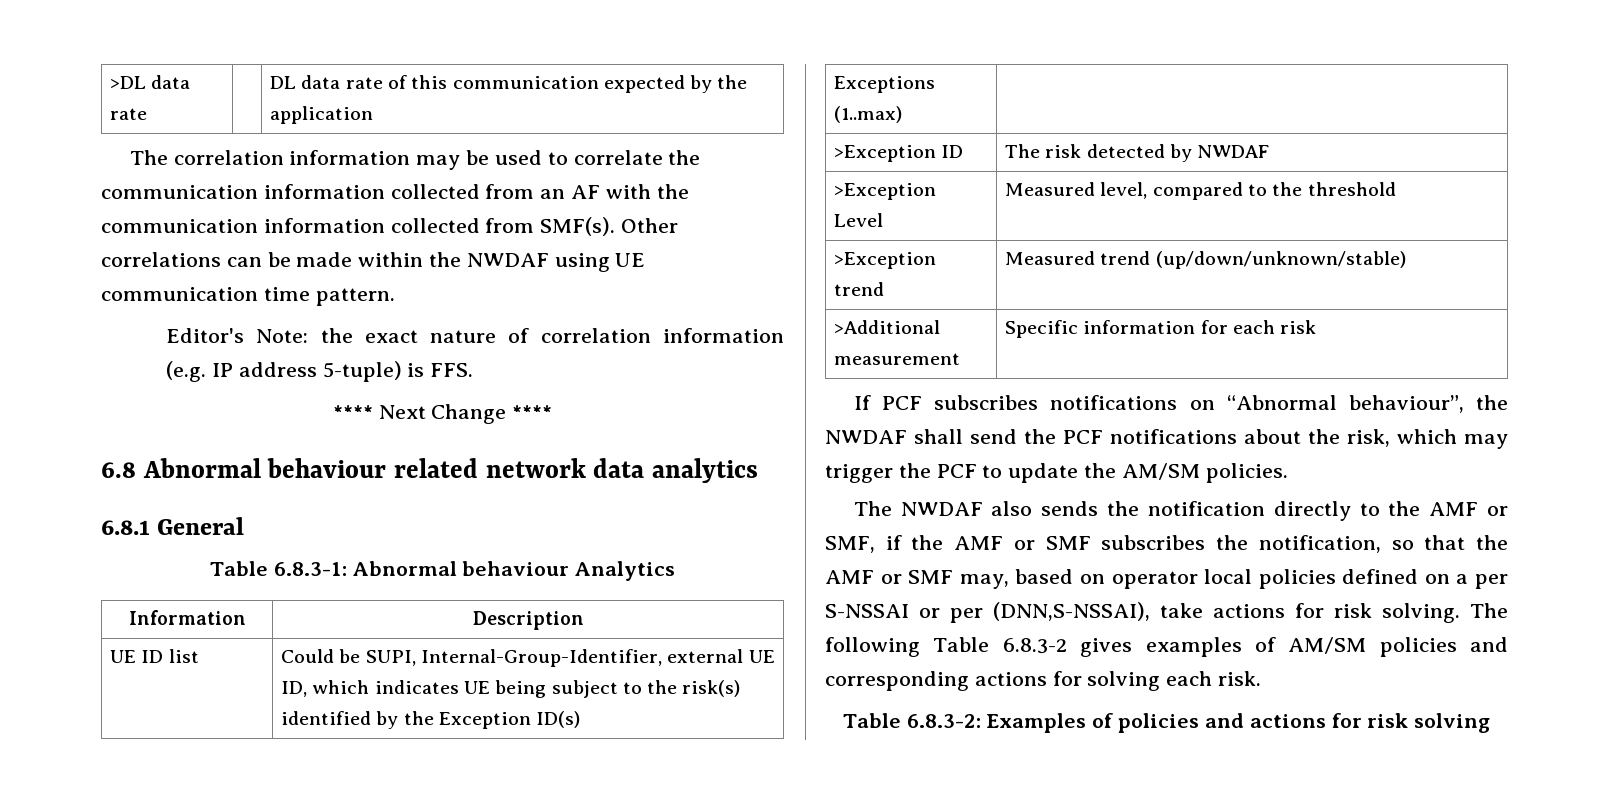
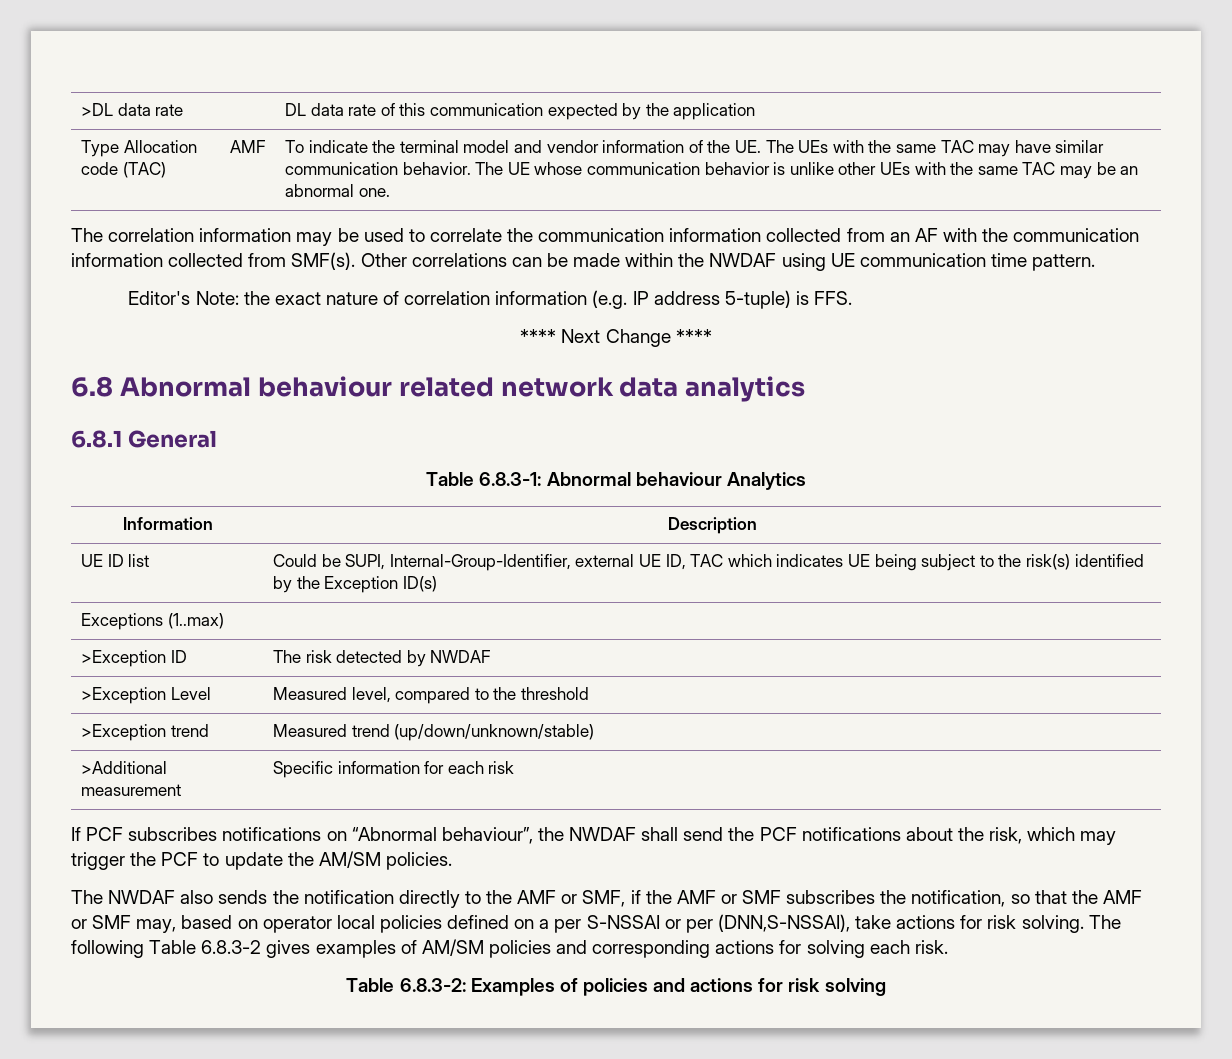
(374, 115) none -> [81,140,197,157] [81,162,166,178] [230,140,265,153] [285,140,1105,157] [285,162,1139,179] [285,184,390,197] // Type Allocation code (TAC) | AMF | To indicate the terminal model and vendor information of the UE. The UEs with the same TAC may have similar communication behavior. The UE whose communication behavior is unlike other UEs with the same TAC may be an abnormal one.
(308, 689) none -> [690,554,724,567] TAC

